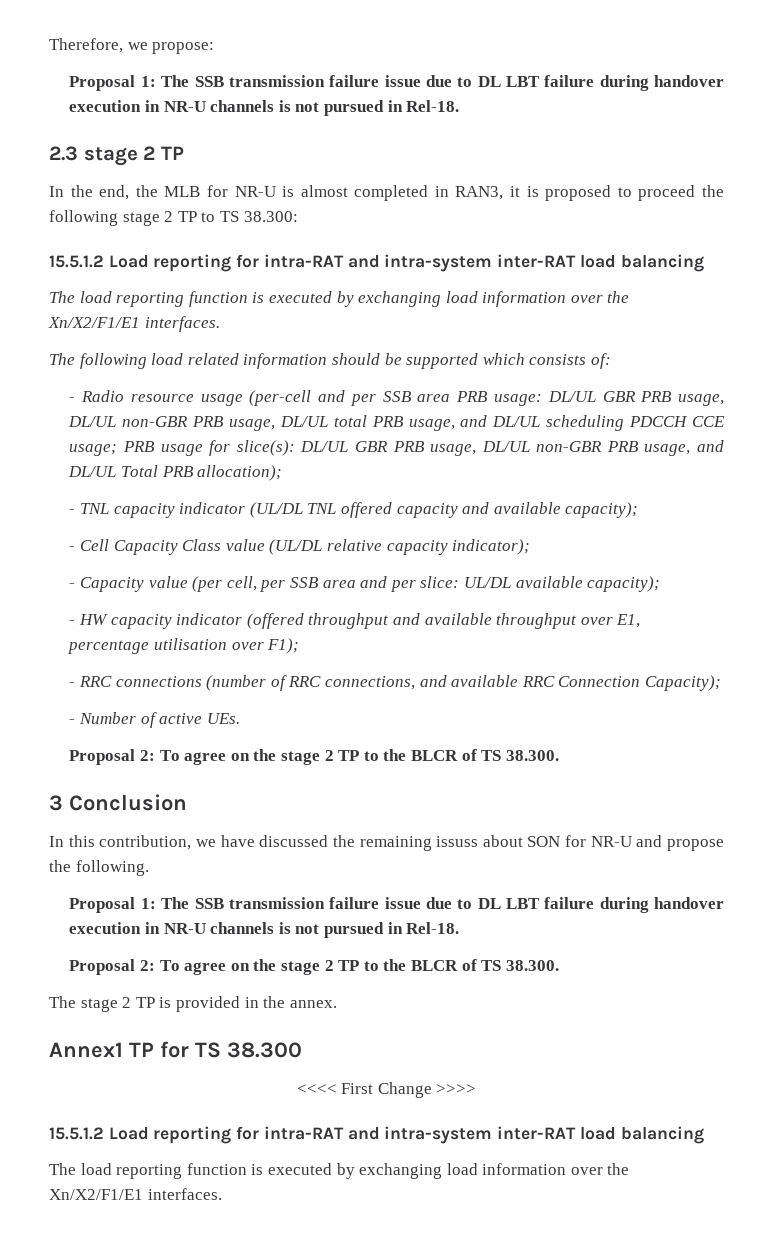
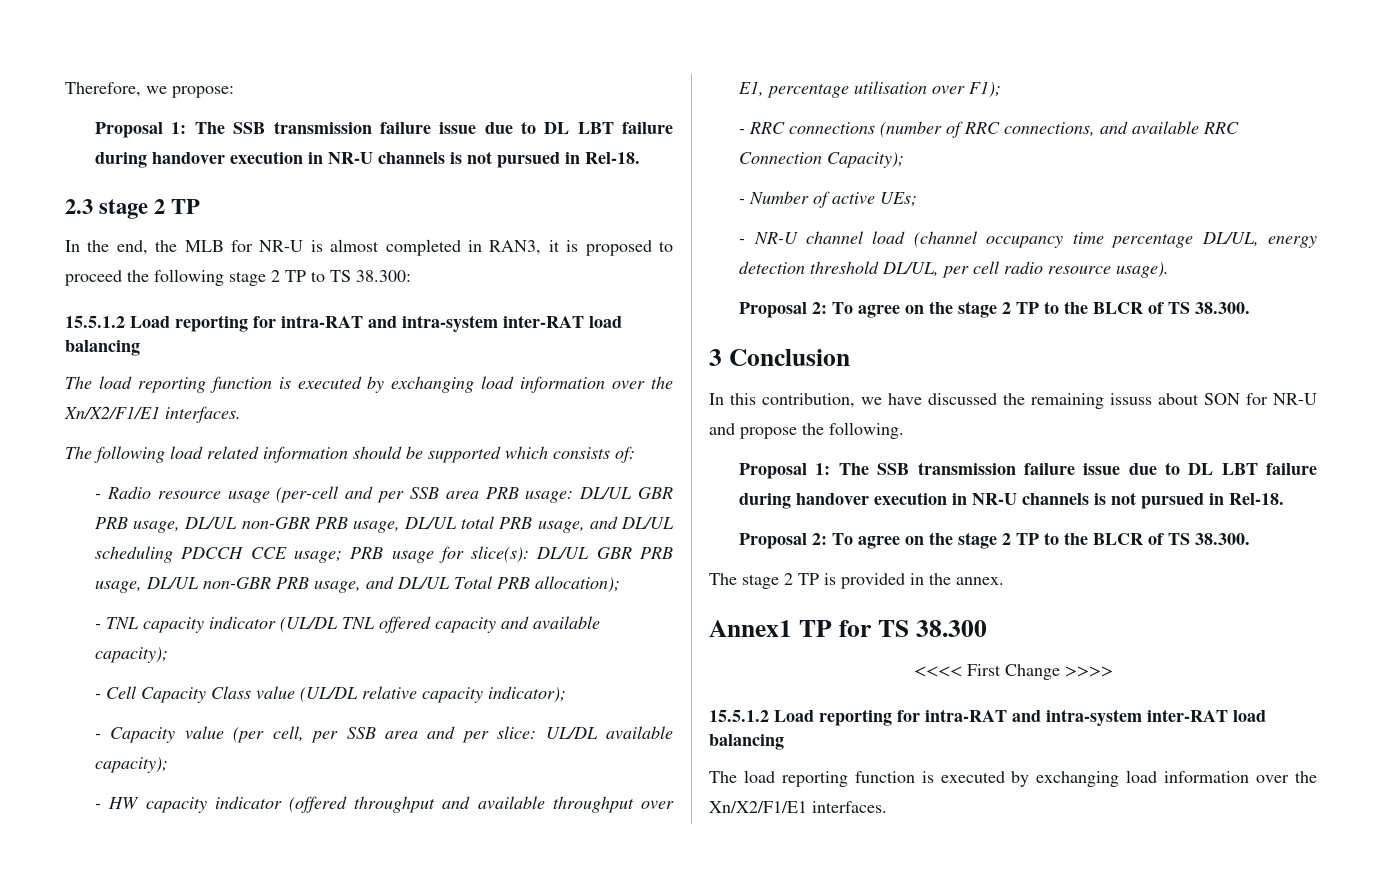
[206,713,240,724] UEs. -> [880,192,918,207] [739,231,1317,248] [739,261,1170,278] UEs; // - NR-U channel load (channel occupancy time percentage DL/UL, energy detection threshold DL/UL, per cell radio resource usage).

